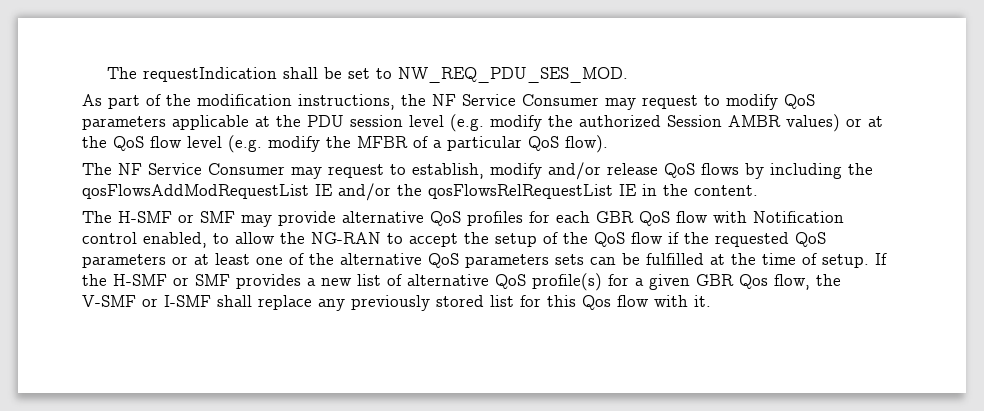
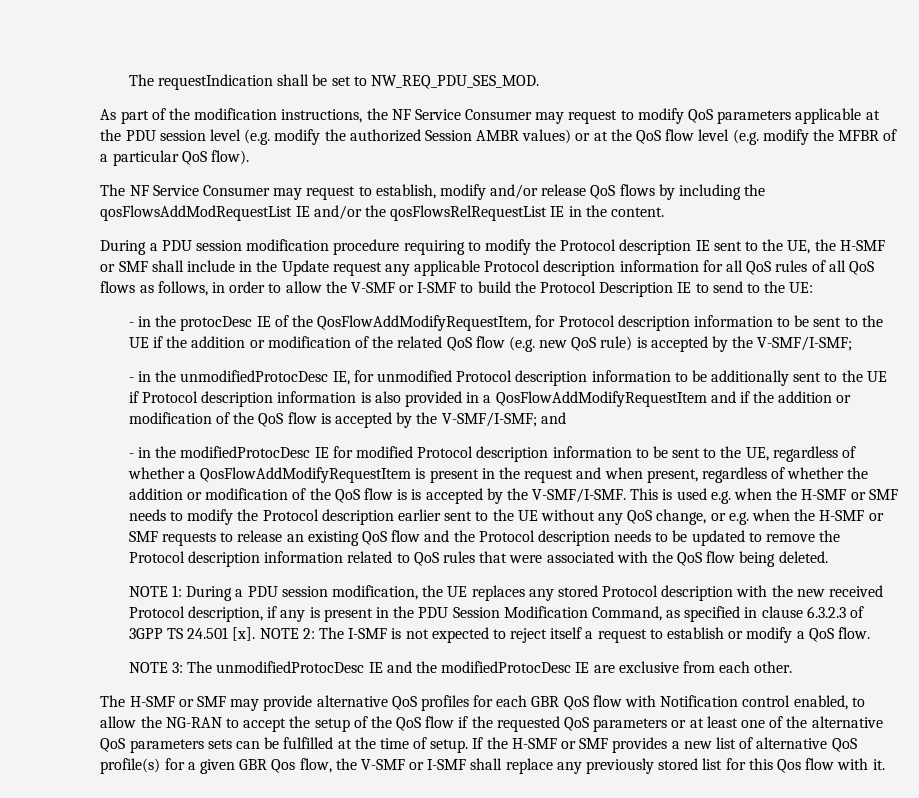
(758, 190) none -> [100,239,885,255] [100,260,874,276] [100,281,814,297] [128,315,883,331] [128,336,853,352] [128,370,887,386] [128,391,852,407] [128,412,566,428] [128,446,857,462] [127,467,869,483] [128,488,898,504] [128,509,884,525] [128,530,841,546] [128,551,828,567] [128,585,884,601] [128,606,865,622] [128,627,870,643] [128,661,793,673] // During a PDU session modification procedure requiring to modify the Protocol description IE sent to the UE, the H-SMF or SMF shall include in the Update request any applicable Protocol description information for all QoS rules of all QoS flows as follows, in order to allow the V-SMF or I-SMF to build the Protocol Description IE to send to the UE: // - in the protocDesc IE of the QosFlowAddModifyRequestItem, for Protocol description information to be sent to the UE if the addition or modification of the related QoS flow (e.g. new QoS rule) is accepted by the V-SMF/I-SMF; // - in the unmodifiedProtocDesc IE, for unmodified Protocol description information to be additionally sent to the UE if Protocol description information is also provided in a QosFlowAddModifyRequestItem and if the addition or modification of the QoS flow is accepted by the V-SMF/I-SMF; and // - in the modifiedProtocDesc IE for modified Protocol description information to be sent to the UE, regardless of whether a QosFlowAddModifyRequestItem is present in the request and when present, regardless of whether the addition or modification of the QoS flow is is accepted by the V-SMF/I-SMF. This is used e.g. when the H-SMF or SMF needs to modify the Protocol description earlier sent to the UE without any QoS change, or e.g. when the H-SMF or SMF requests to release an existing QoS flow and the Protocol description needs to be updated to remove the Protocol description information related to QoS rules that were associated with the QoS flow being deleted. // NOTE 1: During a PDU session modification, the UE replaces any stored Protocol description with the new received Protocol description, if any is present in the PDU Session Modification Command, as specified in clause 6.3.2.3 of 3GPP TS 24.501 [x]. NOTE 2: The I-SMF is not expected to reject itself a request to establish or modify a QoS flow. // NOTE 3: The unmodifiedProtocDesc IE and the modifiedProtocDesc IE are exclusive from each other.

